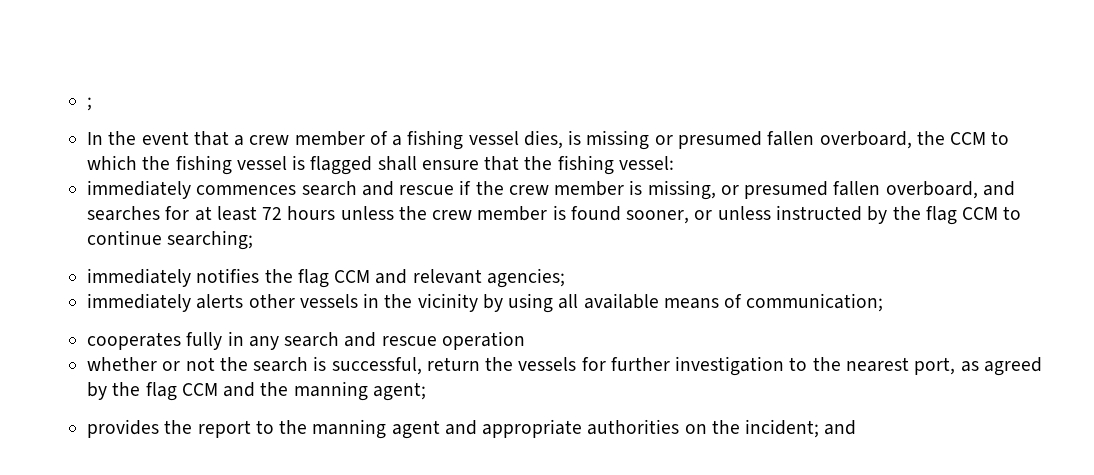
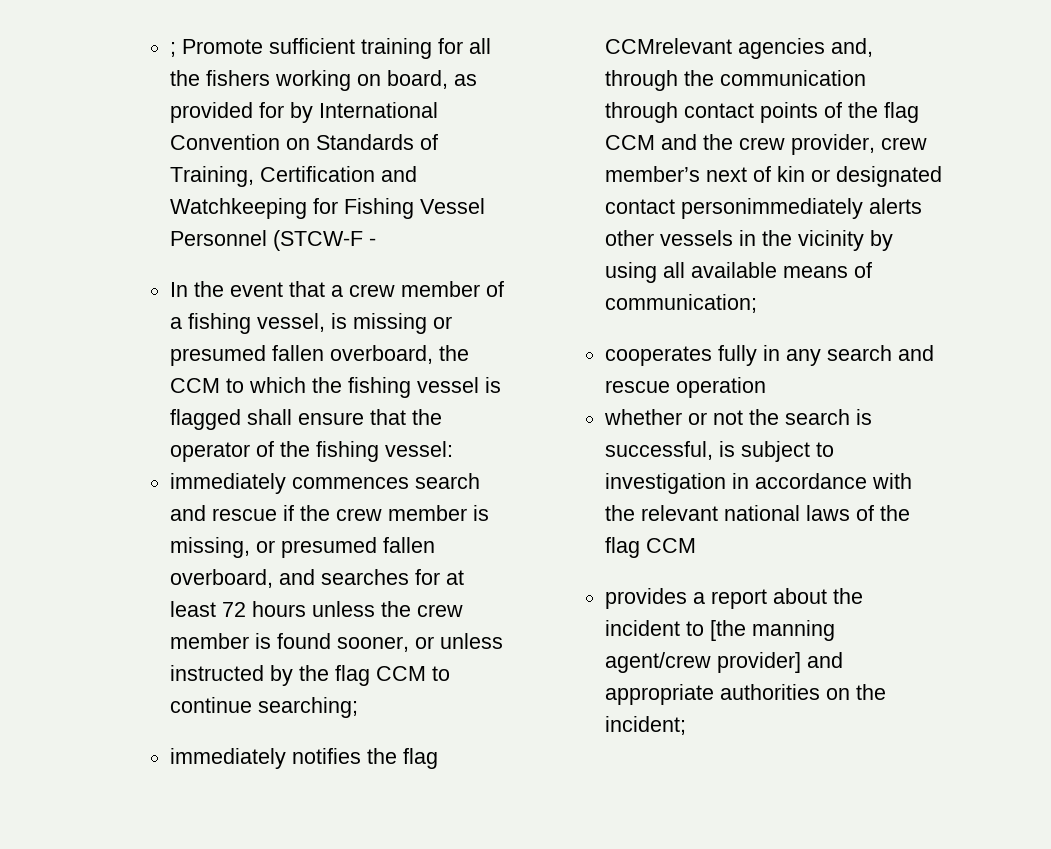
(92, 104) none -> [182,38,492,59] [170,70,478,91] [170,102,439,123] [170,134,439,150] [170,166,418,187] [170,198,486,219] [170,230,377,251] Promote sufficient training for all the fishers working on board, as provided for by International Convention on Standards of Training, Certification and Watchkeeping for Fishing Vessel Personnel (STCW-F -
[468,130,563,149] vessel dies, -> [257,313,326,332] vessel,
(553, 163) none -> [170,441,311,462] operator of the
[334,268,565,288] [86,293,191,312] CCM and relevant agencies; // immediately -> [605,38,874,59] [605,70,867,91] [605,102,920,123] [605,134,928,155] [605,166,943,187] [605,198,864,219] CCMrelevant agencies and, through the communication through contact points of the flag CCM and the crew provider, crew member’s next of kin or designated contact personimmediately
[426,356,1042,376] [86,381,426,401] [86,419,440,439] return the vessels for further investigation to the nearest port, as agreed by the flag CCM and the manning agent; // provides the report to the manning agent -> [719,441,835,462] [605,473,913,494] [605,505,911,521] [605,537,697,558] [605,588,864,609] [605,620,836,641] [605,652,802,673] is subject to investigation in accordance with the relevant national laws of the flag CCM // provides a report about the incident to [the manning agent/crew provider]
[824,420,857,435] and -> (687, 725) none

